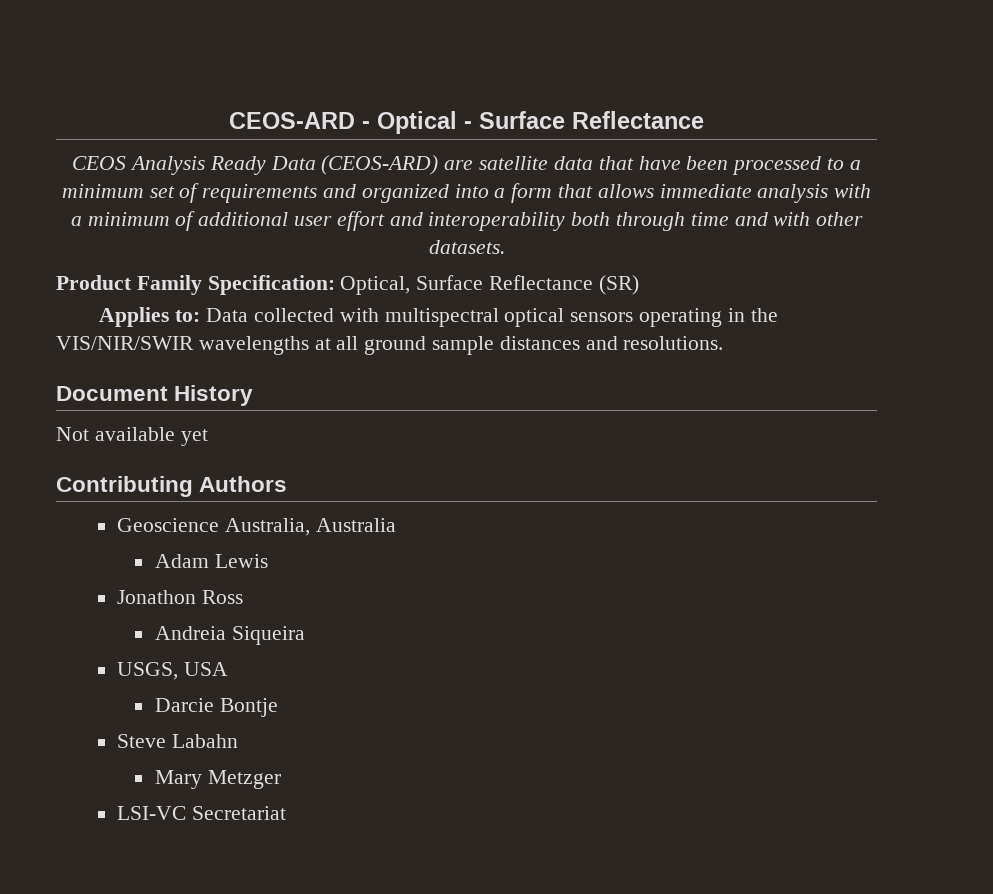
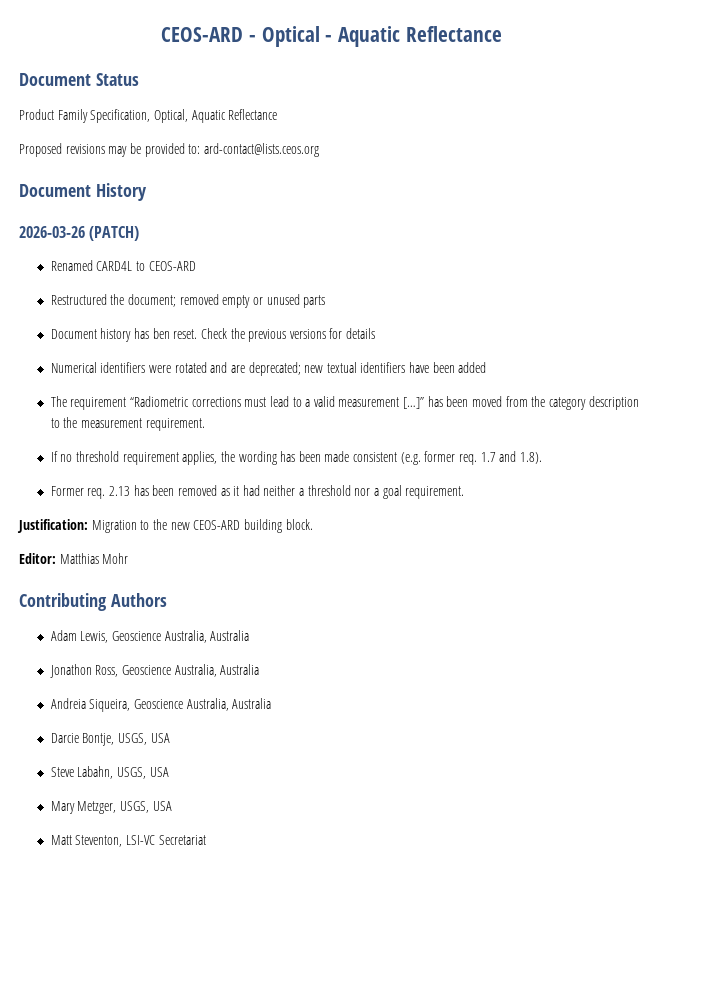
[479,111,704,129] [72,155,861,175] [61,183,872,203] [70,211,864,231] [428,240,505,254] [56,275,639,295] [99,307,778,327] [56,336,724,355] [56,385,254,406] [56,427,208,446] Surface Reflectance // CEOS Analysis Ready Data (CEOS-ARD) are satellite data that have been processed to a minimum set of requirements and organized into a form that allows immediate analysis with a minimum of additional user effort and interoperability both through time and with other datasets. // Product Family Specification: Optical, Surface Reflectance (SR) // Applies to: Data collected with multispectral optical sensors operating in the VIS/NIR/SWIR wavelengths at all ground sample distances and resolutions. // Document History // Not available yet -> [338,26,502,47] [19,73,139,86] [19,109,278,123] [19,143,319,157] [19,183,147,201] [19,226,140,241] [50,260,196,271] [50,294,326,308] [50,328,376,342] [50,362,487,376] [50,396,639,410] [50,417,205,431] [50,451,542,465] [50,485,465,499] [17,519,313,533] [19,553,129,564] Aquatic Reflectance // Document Status // Product Family Specification, Optical, Aquatic Reflectance // Proposed revisions may be provided to: ard-contact@lists.ceos.org // Document History // 2026-03-26 (PATCH) // Renamed CARD4L to CEOS-ARD // Restructured the document; removed empty or unused parts // Document history has ben reset. Check the previous versions for details // Numerical identifiers were rotated and are deprecated; new textual identifiers have been added // The requirement “Radiometric corrections must lead to a valid measurement […]” has been moved from the category description to the measurement requirement. // If no threshold requirement applies, the wording has been made consistent (e.g. former req. 1.7 and 1.8). // Former req. 2.13 has been removed as it had neither a threshold nor a goal requirement. // Justification: Migration to the new CEOS-ARD building block. // Editor: Matthias Mohr
[117,518,396,536] [154,554,268,568] Geoscience Australia, Australia // Adam Lewis -> [50,630,250,643] Adam Lewis, Geoscience Australia, Australia
[201,590,243,604] [154,626,305,645] [117,662,228,680] [154,698,278,717] Ross // Andreia Siqueira // USGS, USA // Darcie Bontje -> [95,664,260,677] [50,698,272,712] [50,733,170,746] Ross, Geoscience Australia, Australia // Andreia Siqueira, Geoscience Australia, Australia // Darcie Bontje, USGS, USA
[171,734,238,748] [154,770,281,789] Labahn // Mary Metzger // -> [77,766,169,779] [50,801,172,814] [50,835,123,847] Labahn, USGS, USA // Mary Metzger, USGS, USA // Matt Steventon,

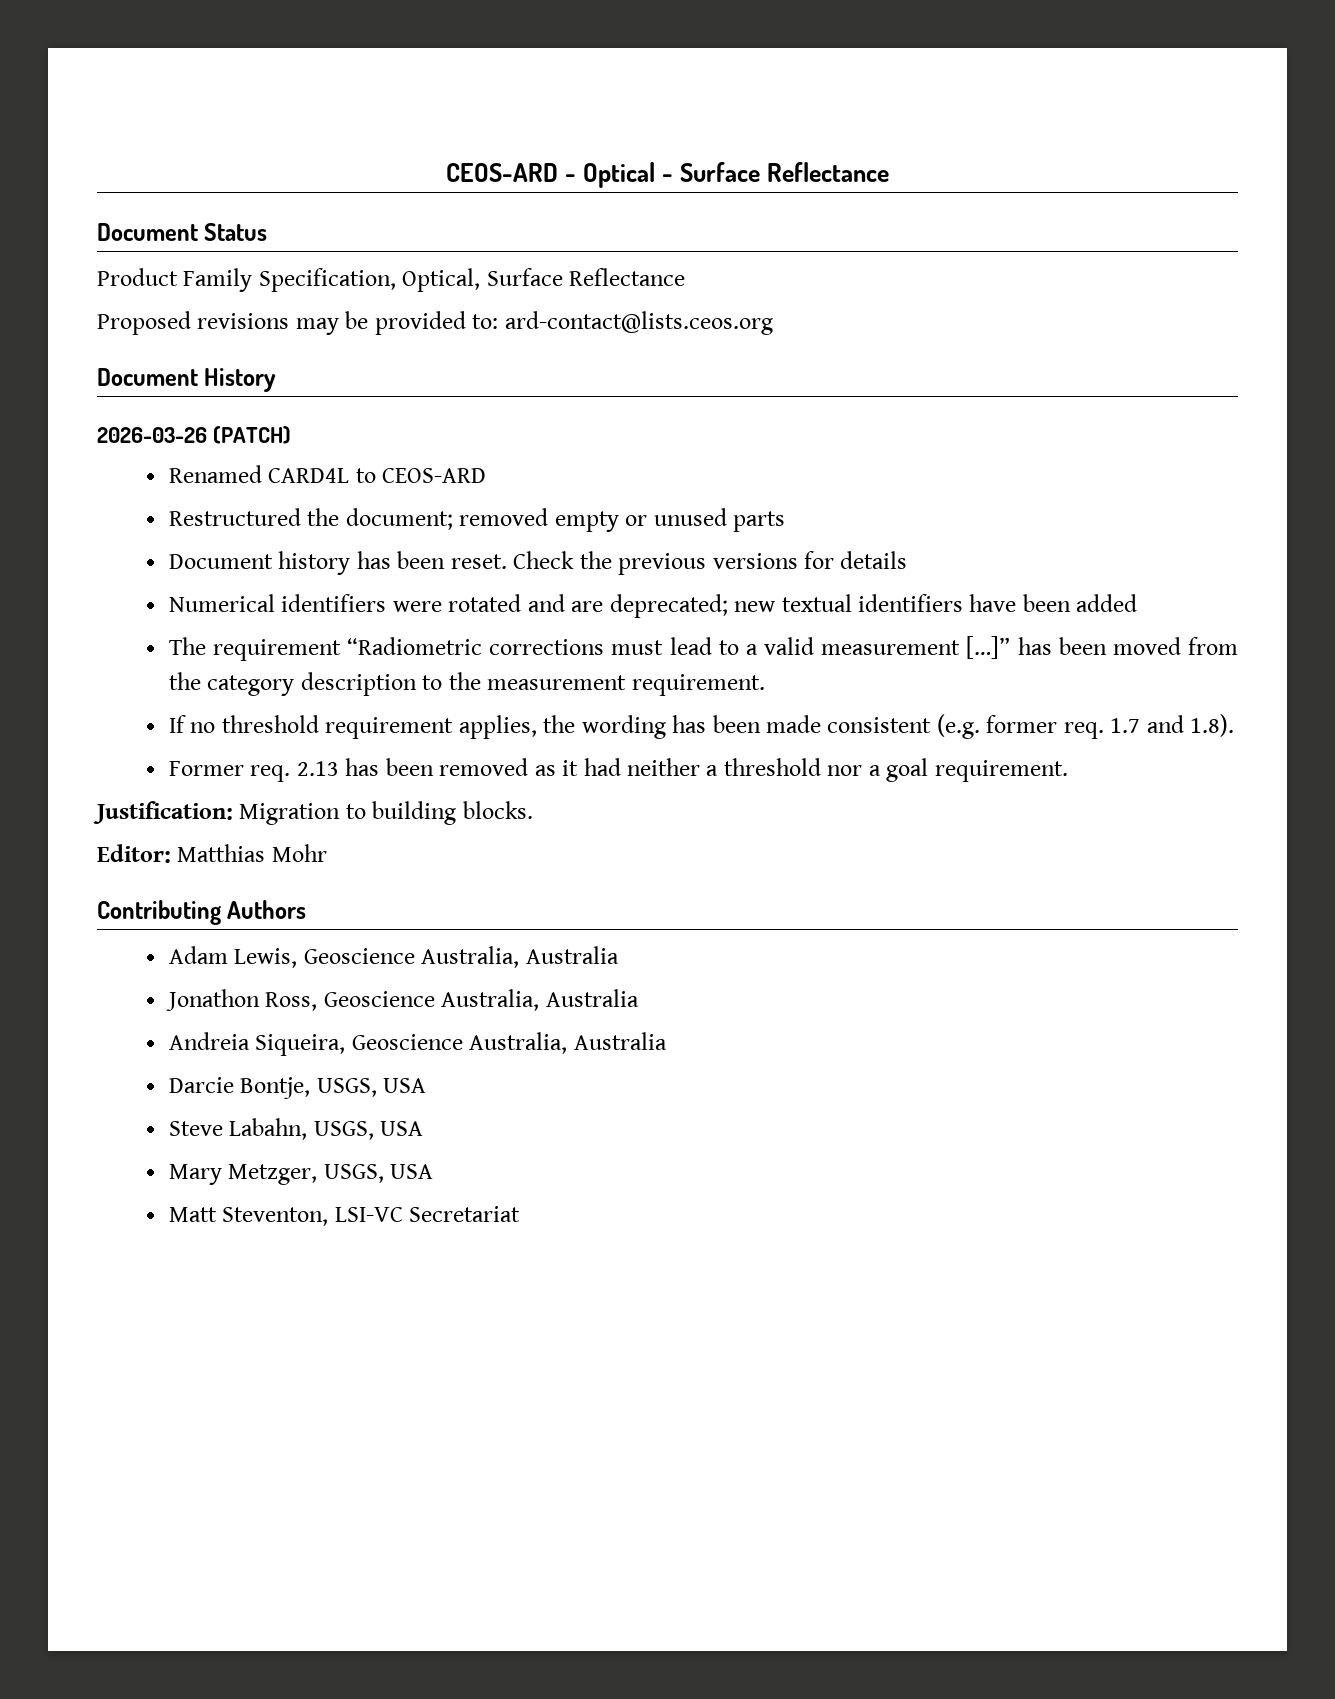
[338,26,401,47] Aquatic -> [679,162,760,182] Surface
[191,110,226,123] Aquatic -> [486,268,563,286] Surface
[152,328,170,339] ben -> [397,551,446,569] been
[152,519,313,533] the new CEOS-ARD building block. -> [372,801,533,825] building blocks.

